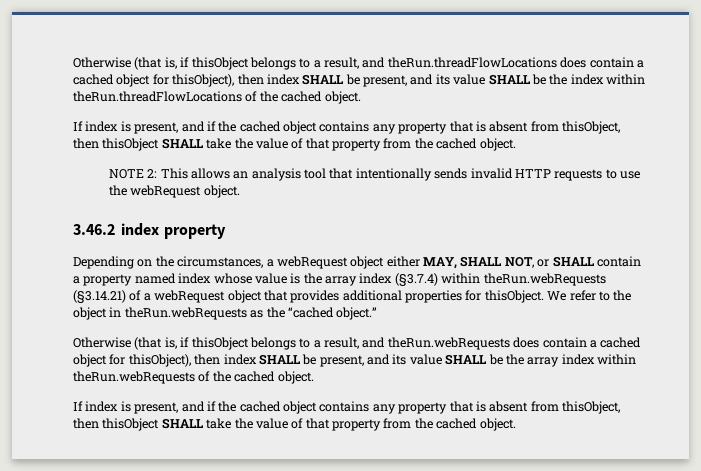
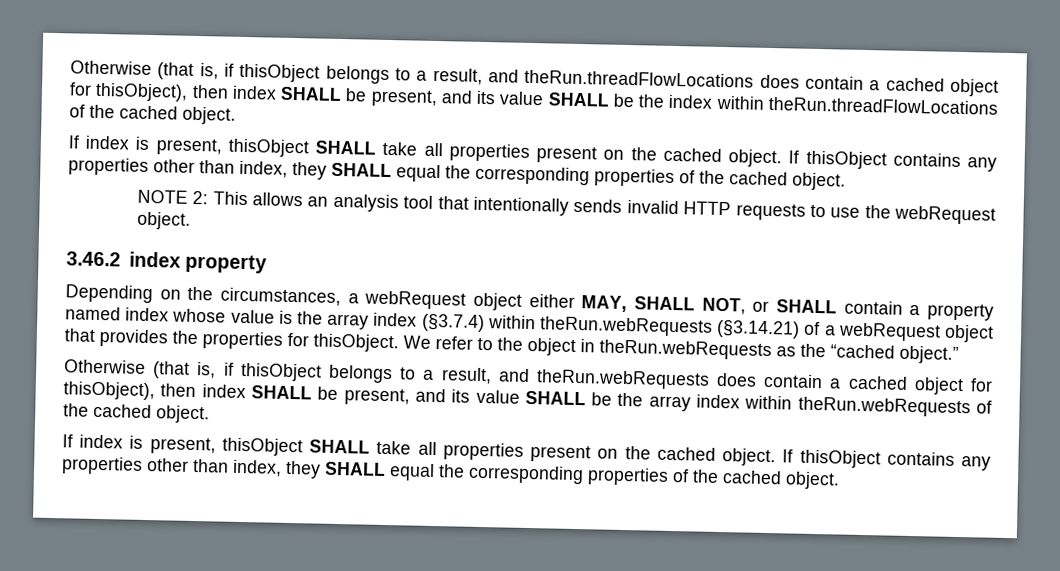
[181,121,620,134] [73,138,412,151] and if the cached object contains any property that is absent from thisObject, then thisObject SHALL take the value of that property from -> [227,138,998,172] [68,157,695,187] thisObject SHALL take all properties present on the cached object. If thisObject contains any properties other than index, they SHALL equal the corresponding properties of
[342,290,402,301] additional -> [172,330,198,345] the
[181,401,620,414] [73,418,412,431] and if the cached object contains any property that is absent from thisObject, then thisObject SHALL take the value of that property from -> [221,437,992,471] [61,456,689,486] thisObject SHALL take all properties present on the cached object. If thisObject contains any properties other than index, they SHALL equal the corresponding properties of

